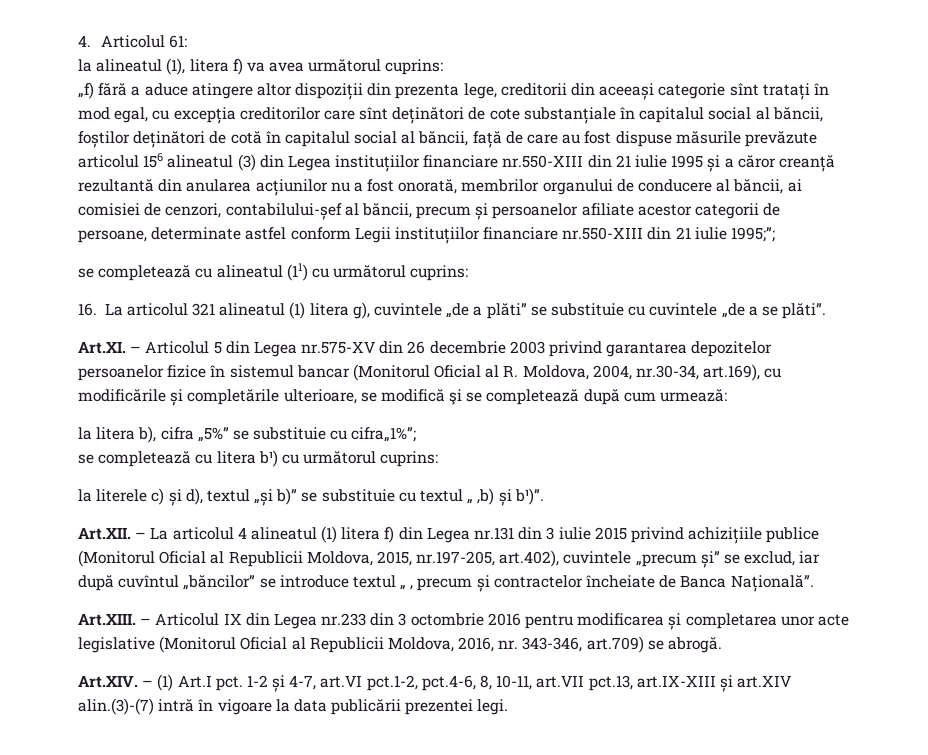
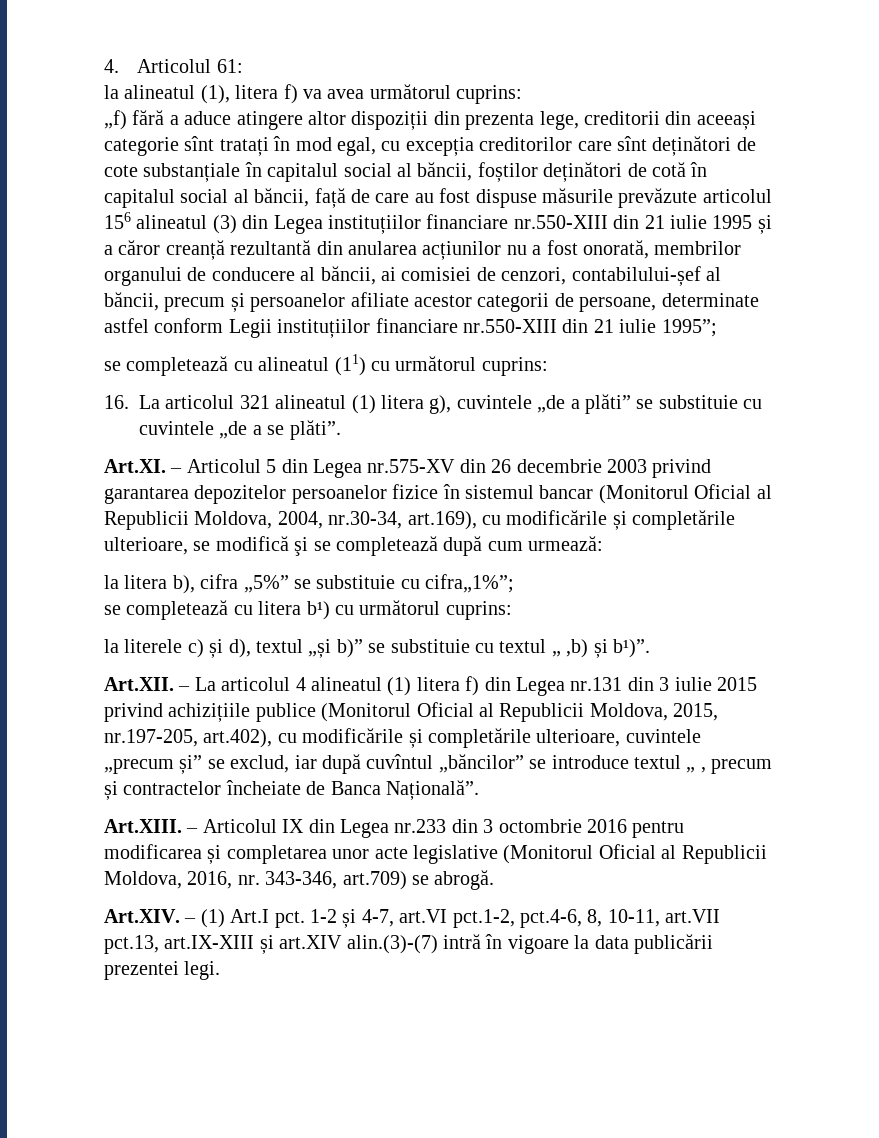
[731,227,776,242] 1995;”; -> [661,319,717,337] 1995”;
[503,366,519,377] R. -> [104,511,189,530] Republicii
(560, 558) none -> [277,728,621,748] cu modificările și completările ulterioare,

